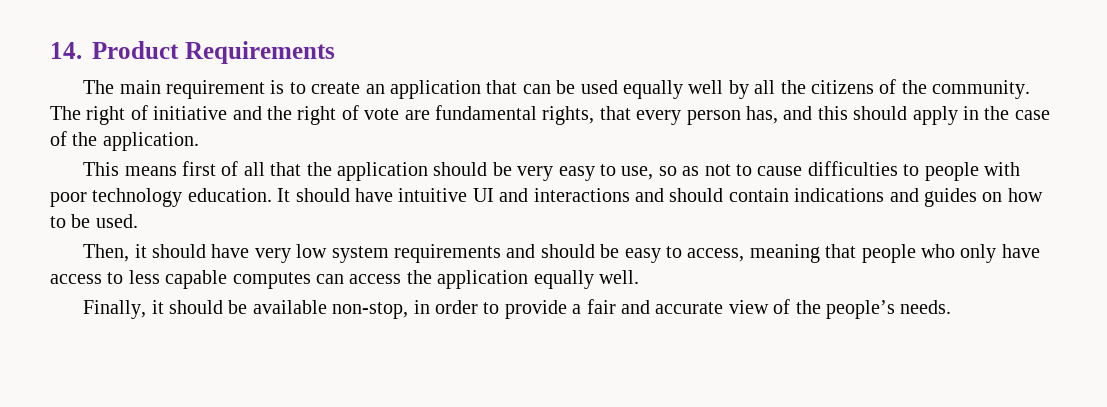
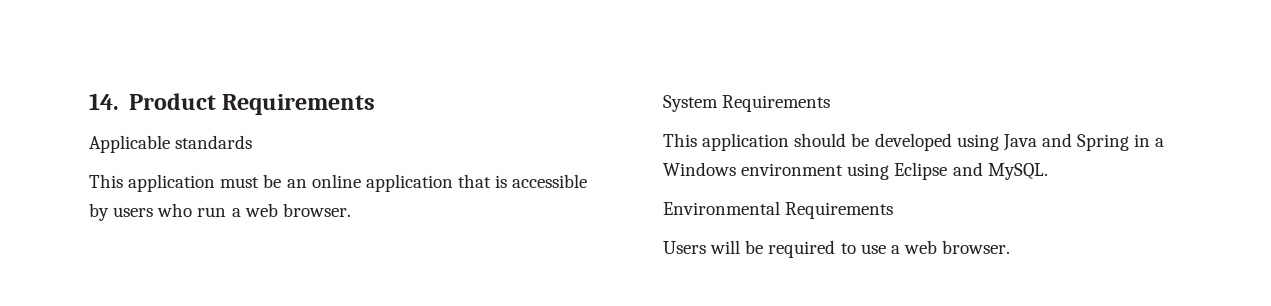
[83,79,1031,99] [50,105,1050,125] [50,131,199,151] [83,161,1020,181] [50,188,1043,207] [50,214,138,228] [83,244,1040,263] [50,270,639,289] [83,299,952,319] The main requirement is to create an application that can be used equally well by all the citizens of the community. The right of initiative and the right of vote are fundamental rights, that every person has, and this should apply in the case of the application. // This means first of all that the application should be very easy to use, so as not to cause difficulties to people with poor technology education. It should have intuitive UI and interactions and should contain indications and guides on how to be used. // Then, it should have very low system requirements and should be easy to access, meaning that people who only have access to less capable computes can access the application equally well. // Finally, it should be available non-stop, in order to provide a fair and accurate view of the people’s needs. -> [89,135,253,153] [89,174,588,192] [89,203,351,221] [663,95,831,112] [663,133,1165,151] [663,162,1048,180] [663,201,894,219] [663,240,1011,258] Applicable standards // This application must be an online application that is accessible by users who run a web browser. // System Requirements // This application should be developed using Java and Spring in a Windows environment using Eclipse and MySQL. // Environmental Requirements // Users will be required to use a web browser.

